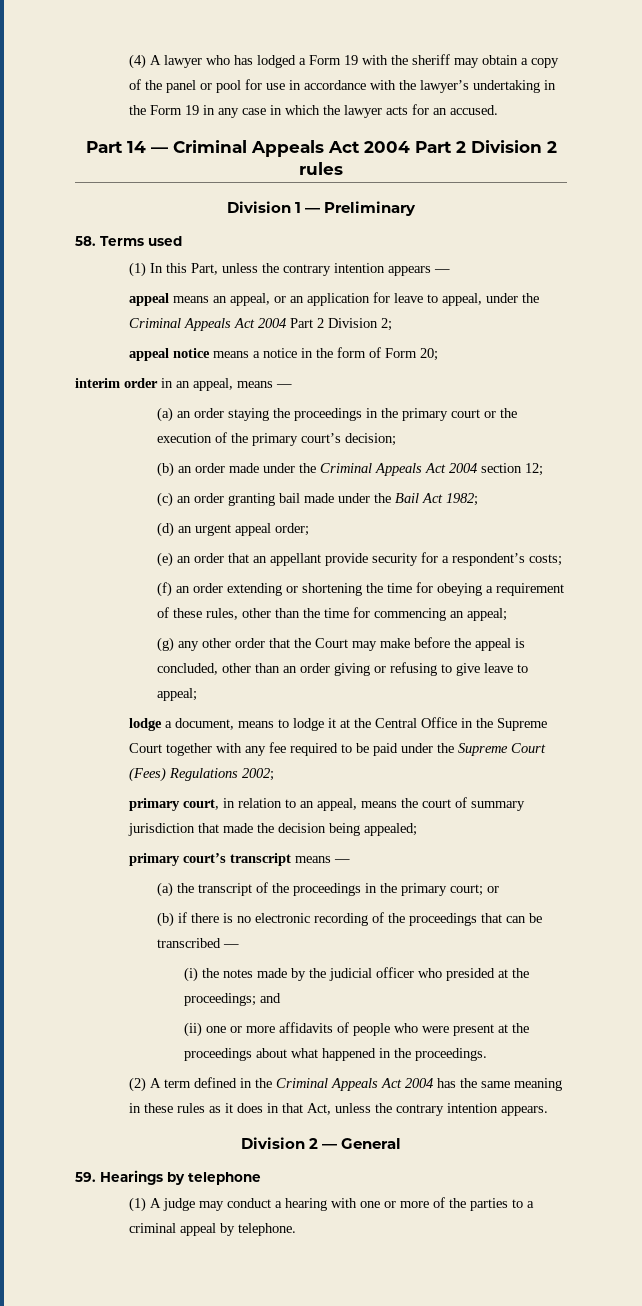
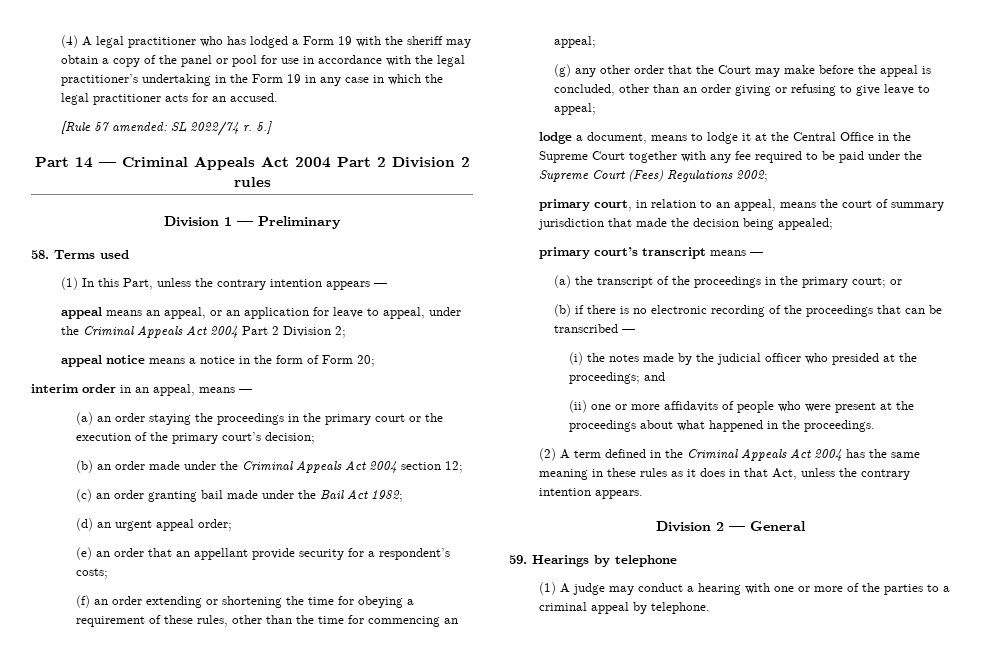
[164,55,203,68] lawyer -> [96,36,197,48] legal practitioner
[420,80,470,93] lawyer’s -> [437,55,466,67] [61,74,139,86] legal practitioner’s
[344,105,383,118] lawyer -> [61,93,162,105] legal practitioner
(499, 110) none -> [61,121,273,136] // [Rule 57 amended: SL 2022/74 r. 5.]

